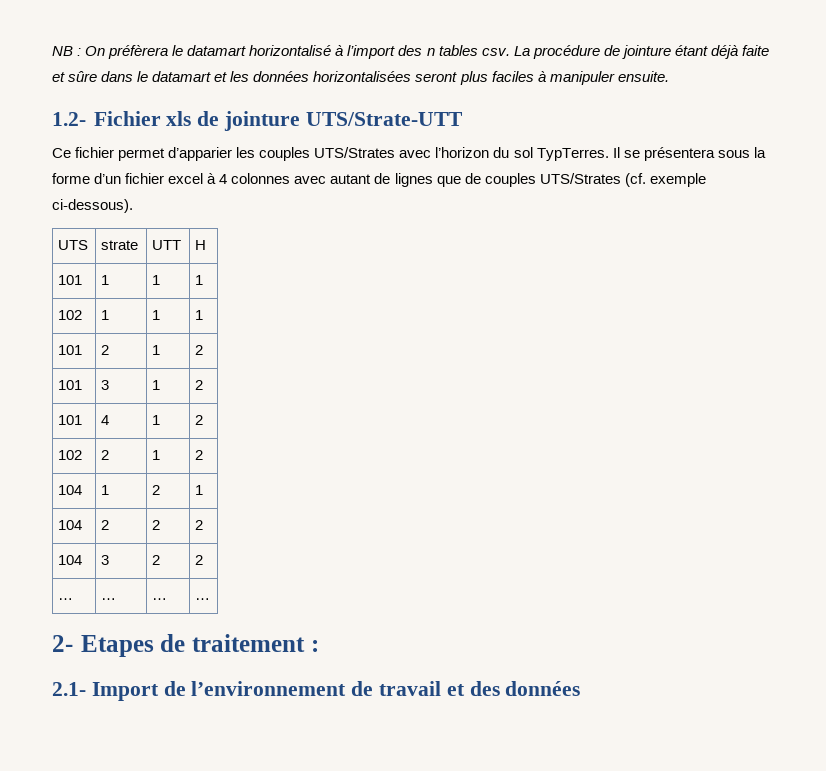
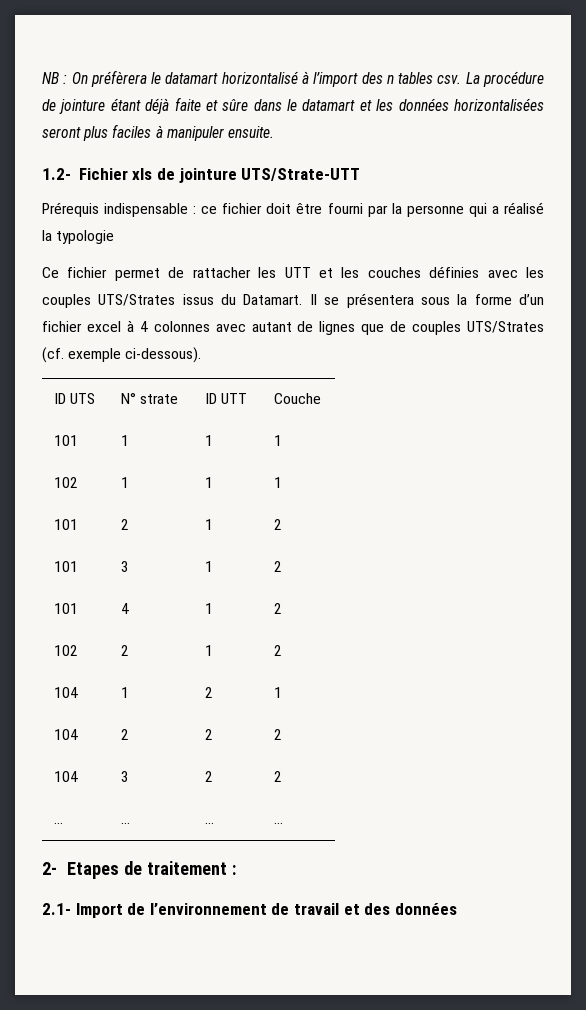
[52,147,609,161] Ce fichier permet d’apparier les couples UTS/Strates avec l’horizon du sol TypTerres. -> [42,202,544,217] [42,230,115,244] [42,266,544,281] [42,294,303,308] Prérequis indispensable : ce fichier doit être fourni par la personne qui a réalisé la typologie // Ce fichier permet de rattacher les UTT et les couches définies avec les couples UTS/Strates issus du Datamart.
(133, 206) none -> [54,393,67,404] ID
(89, 245) none -> [121,393,137,404] N°
(139, 245) none -> [205,393,218,404] ID
[195,240,207,250] H -> [274,393,322,404] Couche

